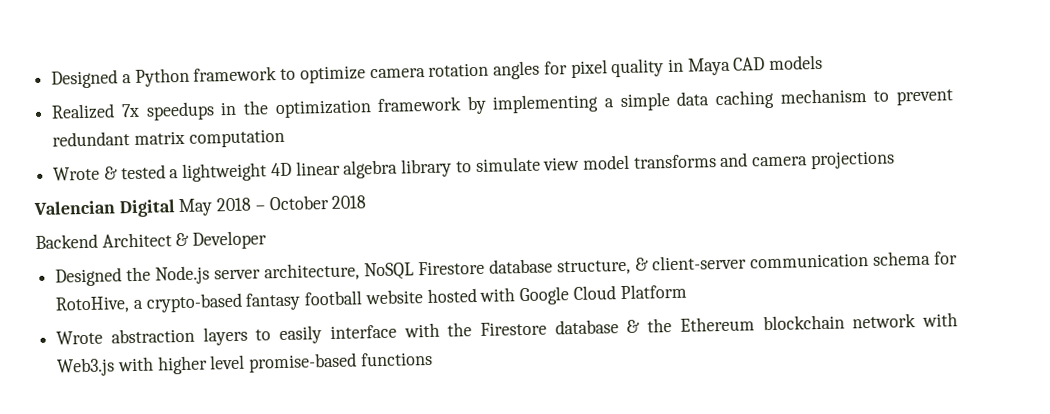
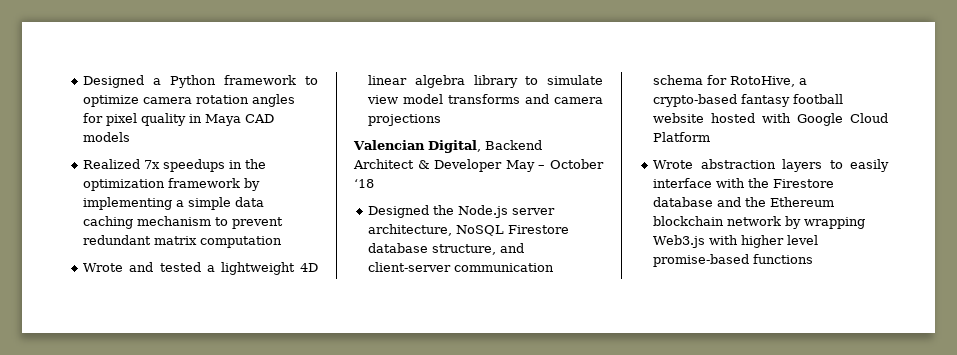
[103,166,118,180] & -> [129,262,154,272] and
[118,195,367,218] Digital May 2018 – October 2018 // -> [427,140,481,153] Digital,
(268, 240) none -> [505,159,604,172] [354,179,374,188] May – October ‘18
[635,257,650,271] & -> [500,243,525,253] and
[626,319,641,333] & -> [717,197,742,207] and
[922,312,959,327] with -> [785,216,866,229] by wrapping

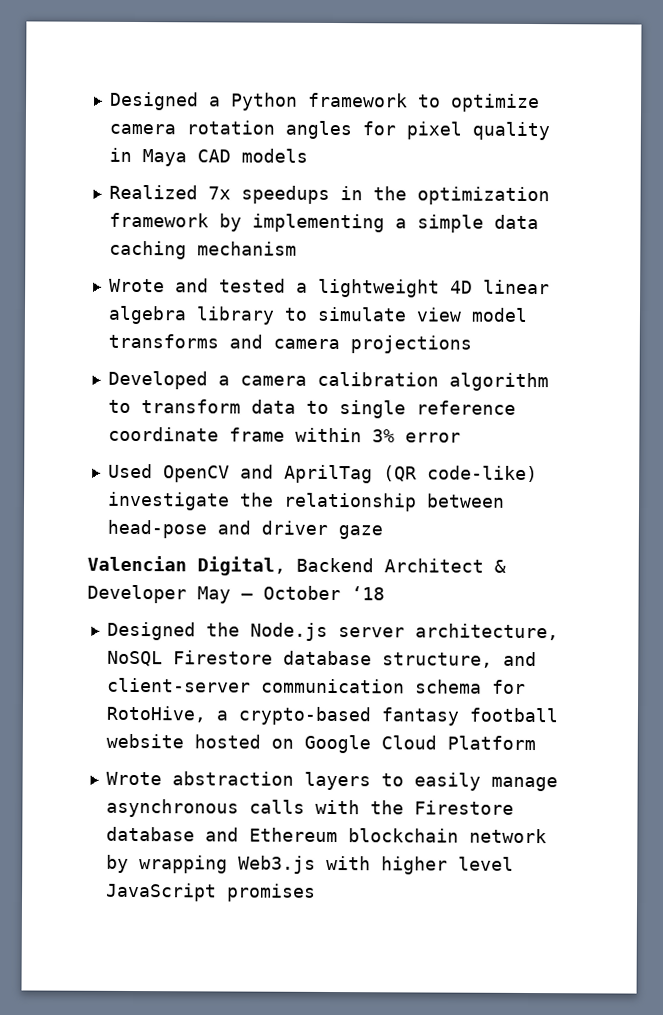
[215,217,284,229] [83,235,283,248] to prevent redundant matrix computation -> (297, 248) none
(442, 120) none -> [107,370,549,392] [107,399,516,419] [107,426,461,443] [107,463,538,484] [106,491,505,512] [106,519,383,540] // Developed a camera calibration algorithm to transform data to single reference coordinate frame within 3% error // Used OpenCV and AprilTag (QR code-like) investigate the relationship between head-pose and driver gaze
[762,113,792,123] with -> [270,738,294,749] on
[653,178,713,188] interface -> [490,776,558,792] [105,798,305,818] manage asynchronous calls
[745,197,767,207] the -> (239, 834) none
[653,254,814,267] promise-based functions -> [105,882,316,902] JavaScript promises

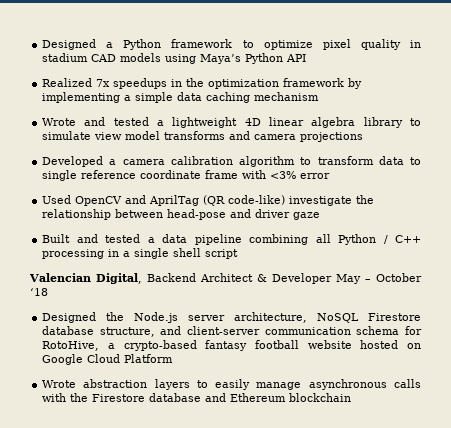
[108,120,396,140] camera rotation angles for -> (313, 45) none
[141,149,187,167] Maya -> [42,53,89,62] stadium
(308, 155) none -> [165,53,307,64] using Maya’s Python API
[294,427,395,443] within 3% -> [242,170,297,179] with <3%
(383, 532) none -> [42,234,422,245] [42,248,239,259] // Built and tested a data pipeline combining all Python / C++ processing in a single shell script
[468,828,547,844] [105,854,514,875] [105,882,316,902] network by wrapping Web3.js with higher level JavaScript promises -> (352, 397) none

